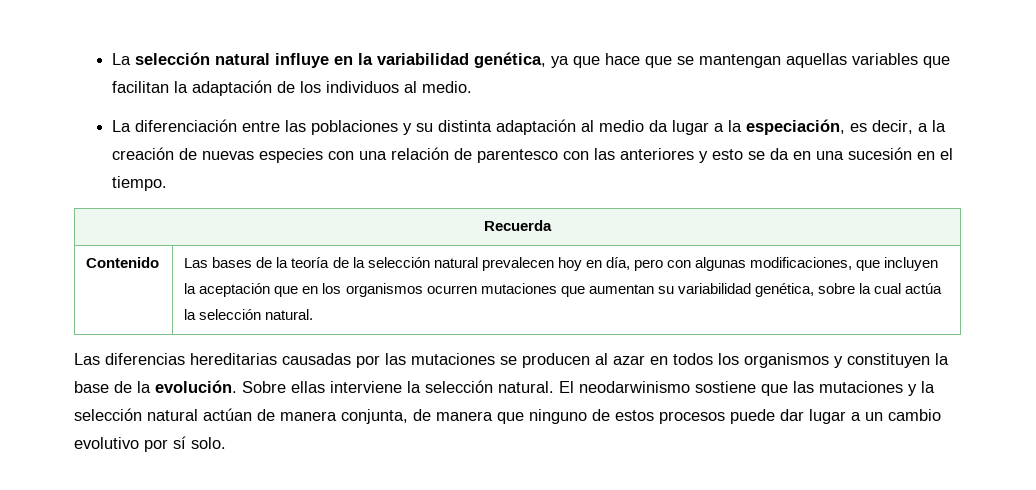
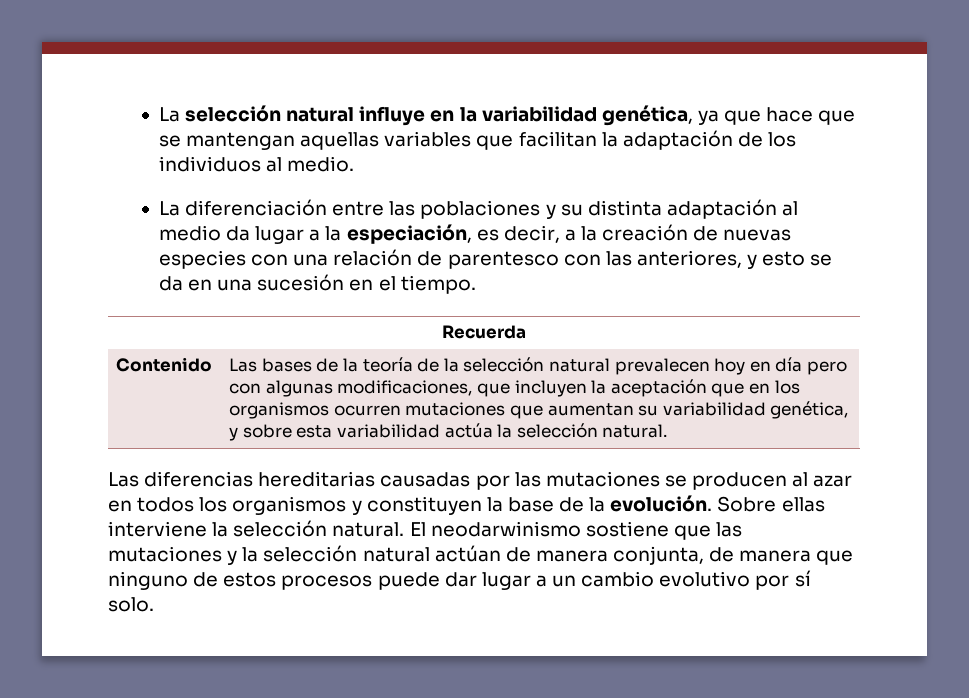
[620,148,695,160] anteriores -> [636,250,742,268] anteriores,
[605,257,630,270] día, -> [775,357,803,372] día
[817,283,902,294] sobre la cual -> [229,424,440,441] y sobre esta variabilidad

